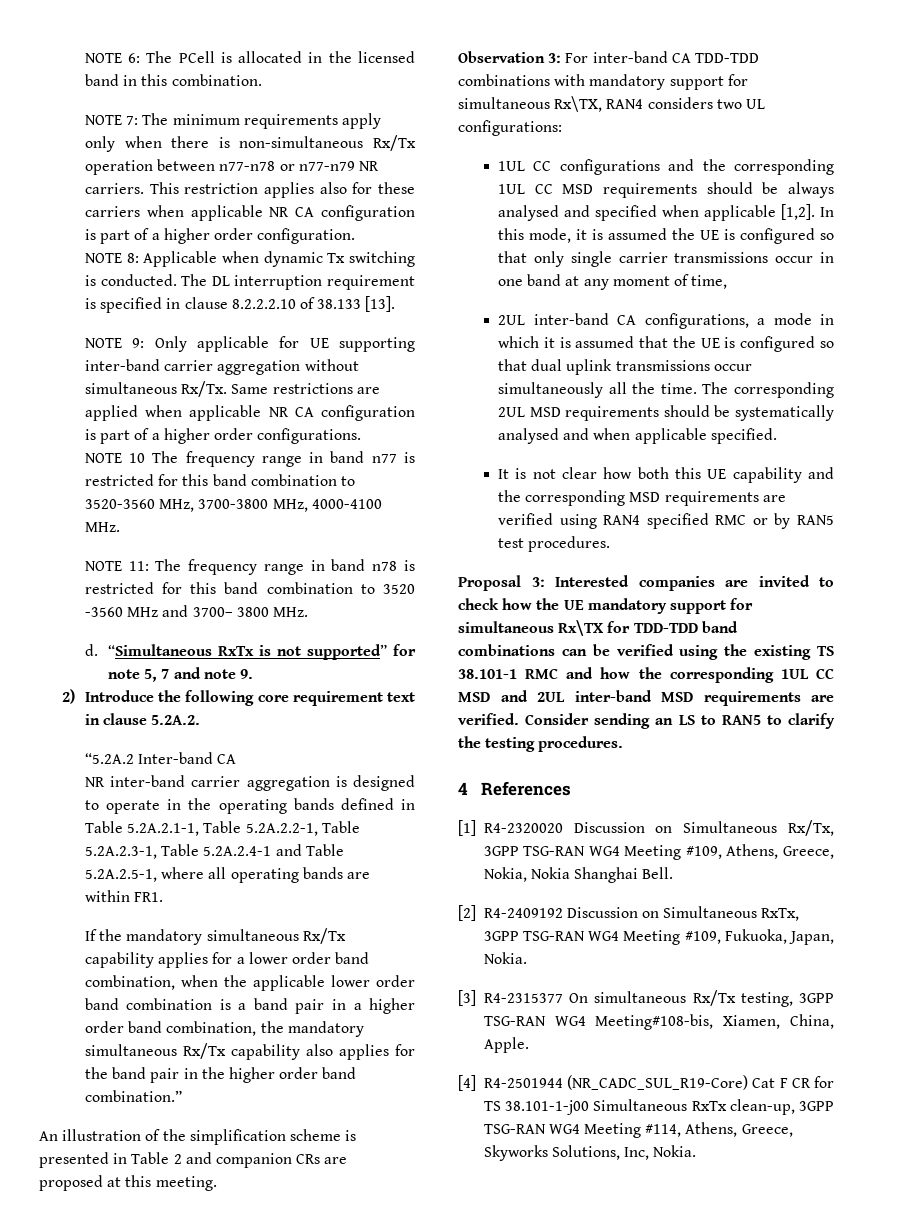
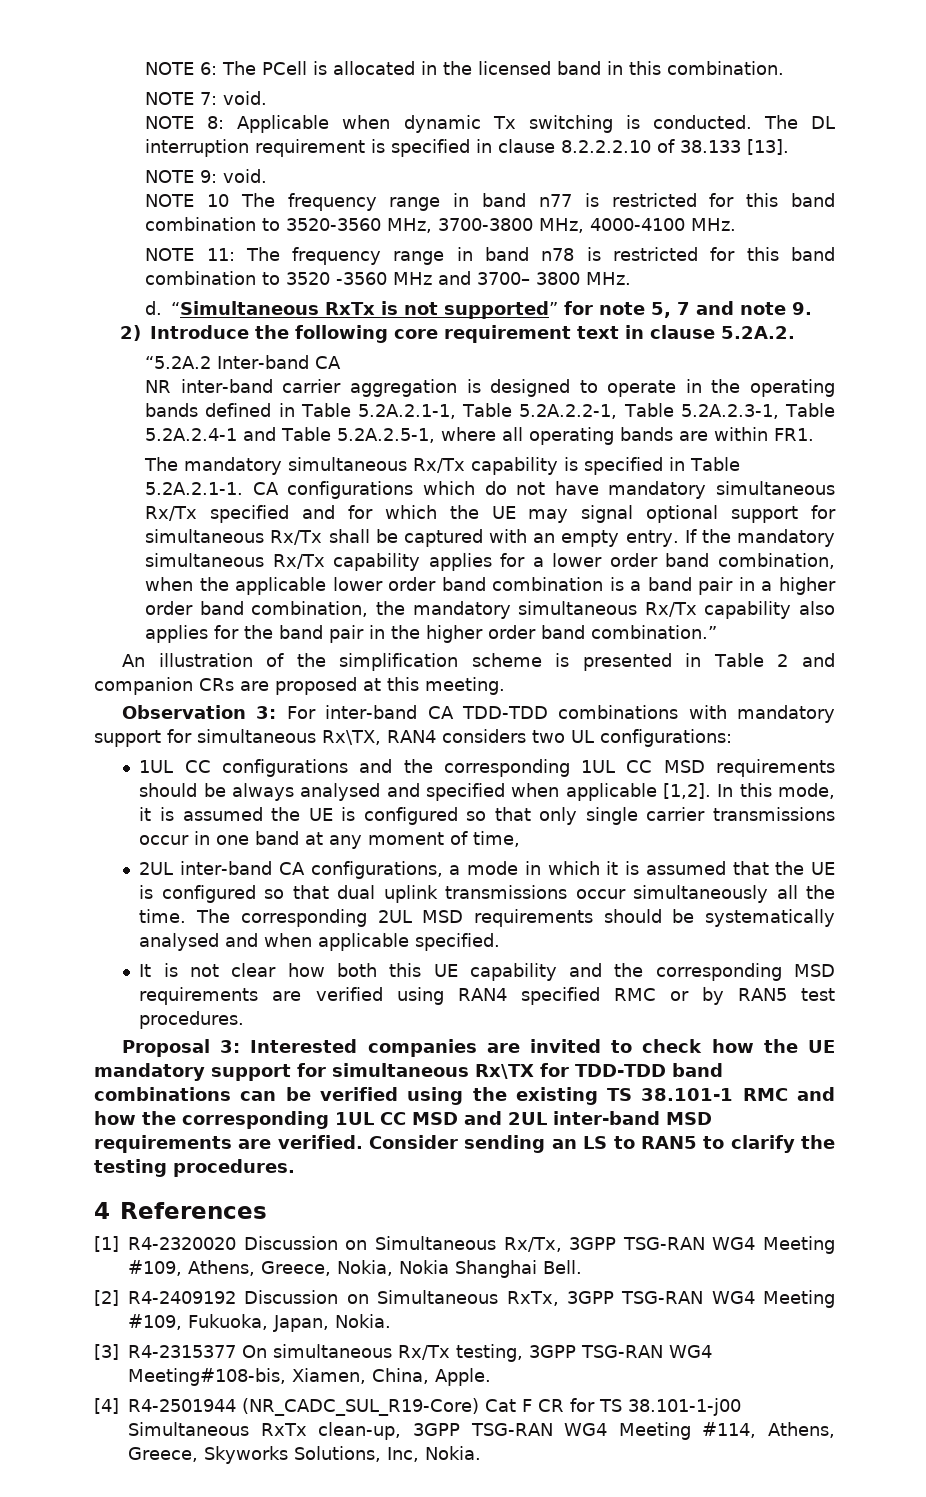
[142,113,381,129] [84,135,416,152] [84,159,379,175] [84,182,415,198] [84,205,415,221] [84,228,356,244] The minimum requirements apply only when there is non-simultaneous Rx/Tx operation between n77-n78 or n77-n79 NR carriers. This restriction applies also for these carriers when applicable NR CA configuration is part of a higher order configuration. -> [223,91,268,105] void.
[154,336,415,352] [84,359,359,375] [84,381,380,397] [84,405,415,421] [84,428,362,444] Only applicable for UE supporting inter-band carrier aggregation without simultaneous Rx/Tx. Same restrictions are applied when applicable NR CA configuration is part of a higher order configurations. -> [223,169,268,183] void.
(164, 897) none -> [144,457,741,475] [145,481,836,499] [145,505,836,523] [145,529,679,547] The mandatory simultaneous Rx/Tx capability is specified in Table 5.2A.2.1-1. CA configurations which do not have mandatory simultaneous Rx/Tx specified and for which the UE may signal optional support for simultaneous Rx/Tx shall be captured with an empty entry.

